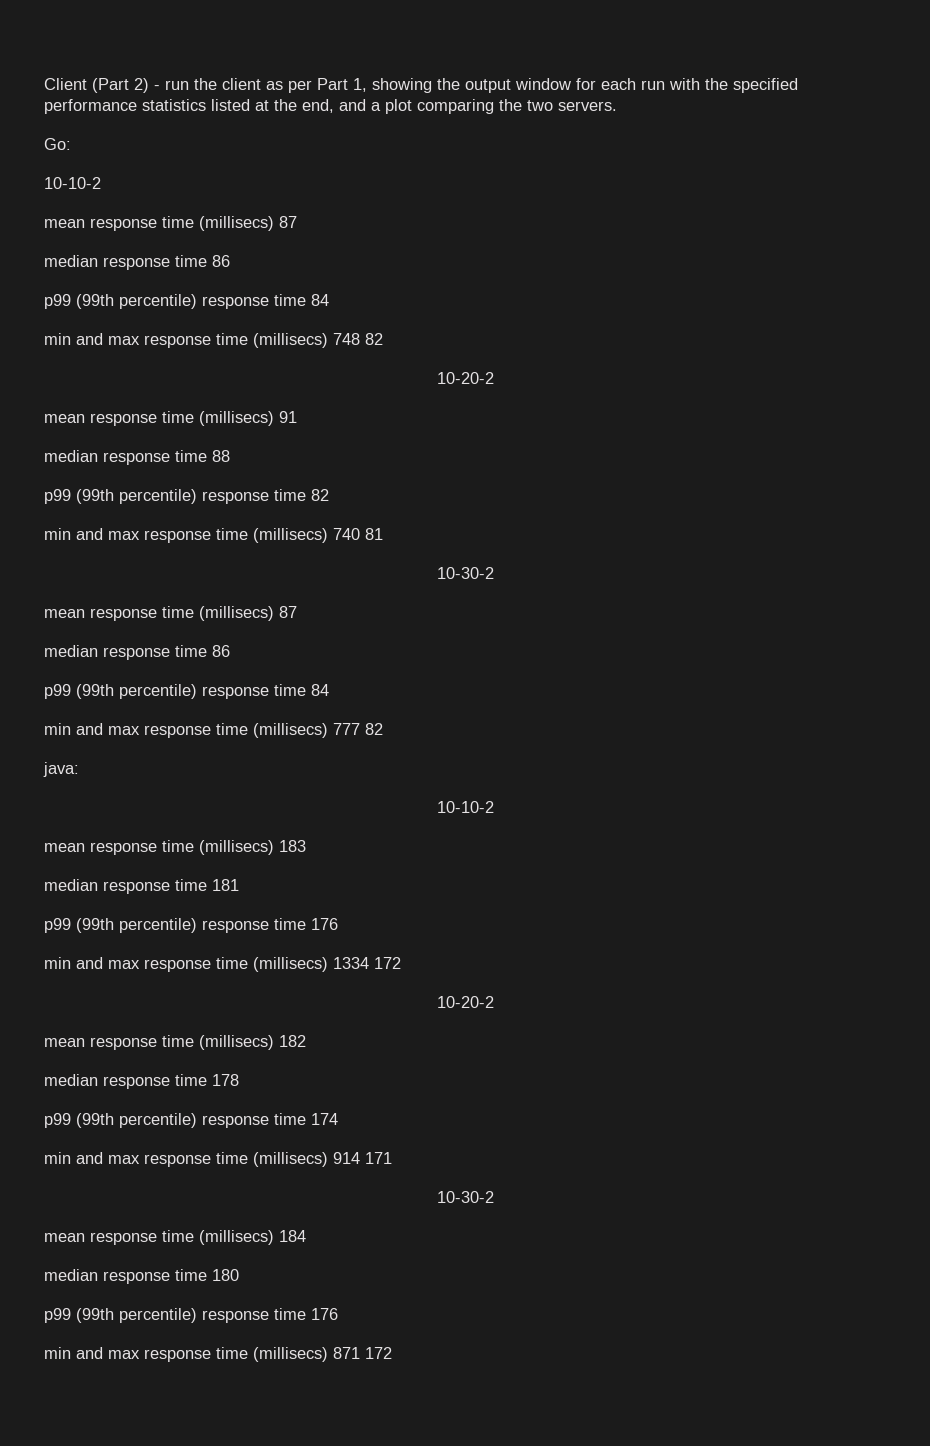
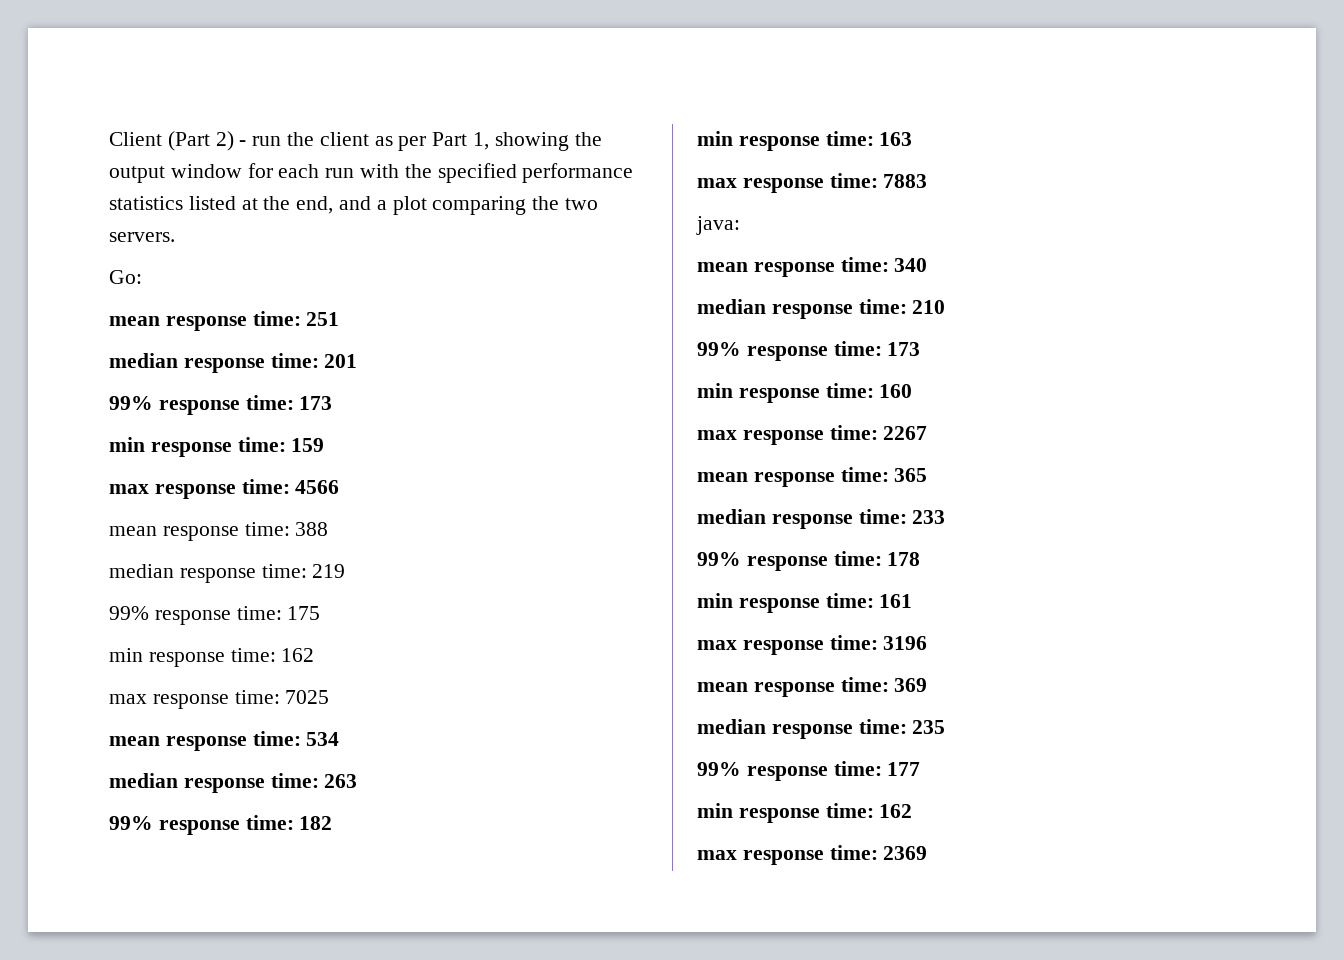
[44,177,101,189] [44,216,297,231] [44,255,230,270] [44,294,329,309] [44,333,383,348] [436,372,494,384] [44,411,297,426] [44,450,230,465] [44,489,329,504] [44,528,383,543] [436,567,494,579] [44,606,297,621] [44,645,230,660] [44,684,329,699] [44,723,383,738] [43,762,79,777] [436,801,494,813] [44,840,306,855] [44,879,239,894] [44,918,338,933] [44,957,401,972] [436,996,494,1008] [44,1035,306,1050] [44,1074,239,1089] [44,1113,338,1128] [44,1152,392,1167] [436,1191,494,1203] [44,1230,306,1245] [44,1269,239,1284] [44,1308,338,1323] [44,1347,392,1362] 10-10-2 // mean response time (millisecs) 87 // median response time 86 // p99 (99th percentile) response time 84 // min and max response time (millisecs) 748 82 // 10-20-2 // mean response time (millisecs) 91 // median response time 88 // p99 (99th percentile) response time 82 // min and max response time (millisecs) 740 81 // 10-30-2 // mean response time (millisecs) 87 // median response time 86 // p99 (99th percentile) response time 84 // min and max response time (millisecs) 777 82 // java: // 10-10-2 // mean response time (millisecs) 183 // median response time 181 // p99 (99th percentile) response time 176 // min and max response time (millisecs) 1334 172 // 10-20-2 // mean response time (millisecs) 182 // median response time 178 // p99 (99th percentile) response time 174 // min and max response time (millisecs) 914 171 // 10-30-2 // mean response time (millisecs) 184 // median response time 180 // p99 (99th percentile) response time 176 // min and max response time (millisecs) 871 172 -> [109,311,340,331] [109,353,358,373] [109,395,333,415] [109,437,325,457] [109,479,340,499] [109,522,329,541] [109,564,346,583] [109,606,321,625] [109,648,315,667] [109,690,330,709] [109,731,340,751] [109,773,358,793] [109,815,333,835] [697,131,913,151] [697,173,928,193] [696,216,740,235] [697,257,928,277] [697,299,946,319] [697,341,921,361] [697,383,913,403] [697,425,928,445] [697,467,928,487] [697,509,946,529] [697,551,921,571] [697,593,913,613] [697,635,928,655] [697,677,928,697] [697,719,946,739] [697,761,921,781] [697,803,913,823] [697,845,928,865] mean response time: 251 // median response time: 201 // 99% response time: 173 // min response time: 159 // max response time: 4566 // mean response time: 388 // median response time: 219 // 99% response time: 175 // min response time: 162 // max response time: 7025 // mean response time: 534 // median response time: 263 // 99% response time: 182 // min response time: 163 // max response time: 7883 // java: // mean response time: 340 // median response time: 210 // 99% response time: 173 // min response time: 160 // max response time: 2267 // mean response time: 365 // median response time: 233 // 99% response time: 178 // min response time: 161 // max response time: 3196 // mean response time: 369 // median response time: 235 // 99% response time: 177 // min response time: 162 // max response time: 2369

